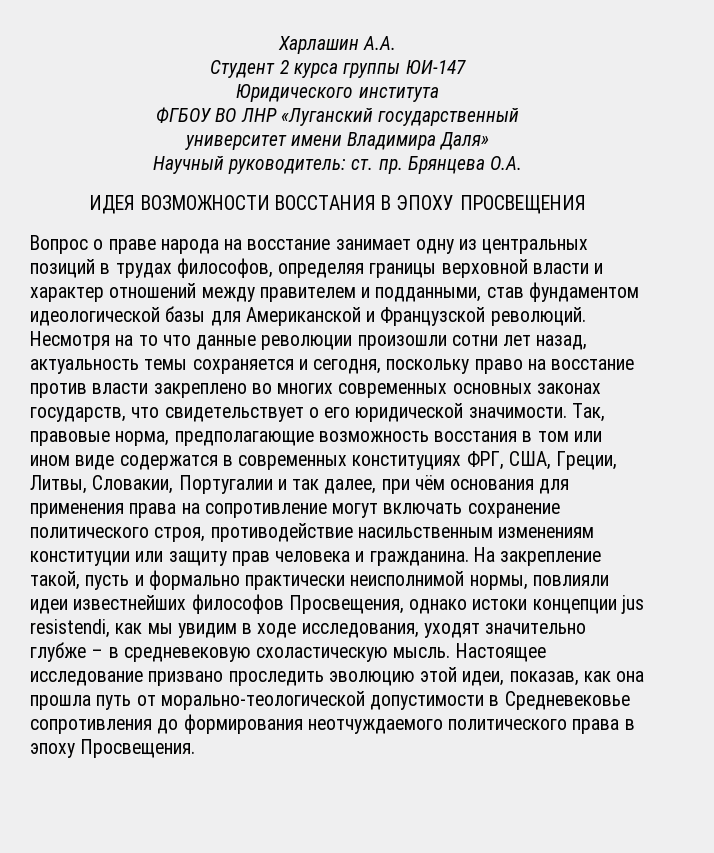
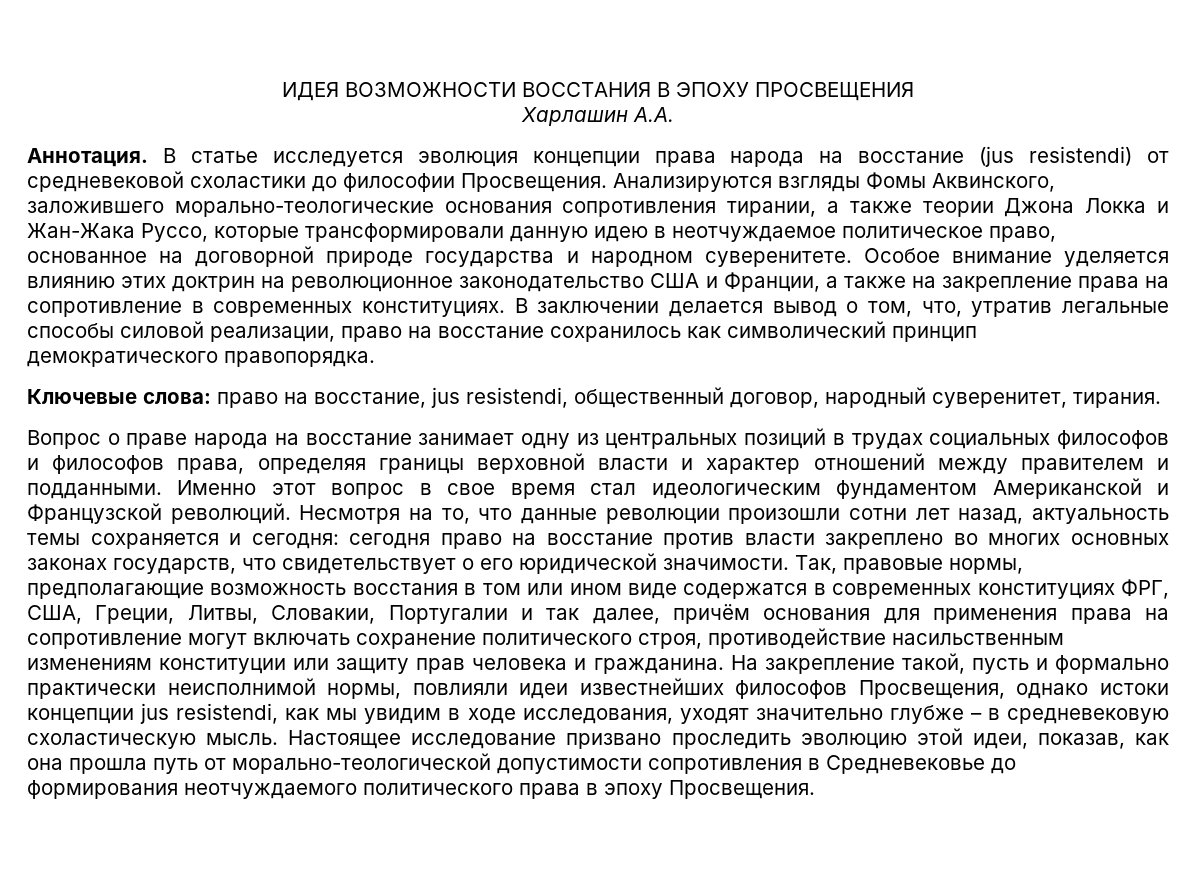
[277,36,397,54] [210,60,466,78] [236,84,439,102] [155,107,520,126] [184,132,490,150] [152,156,523,174] Харлашин А.А. // Студент 2 курса группы ЮИ-147 // Юридического института // ФГБОУ ВО ЛНР «Луганский государственный // университет имени Владимира Даля» // Научный руководитель: ст. пр. Брянцева О.А. // -> (282, 91) none
(586, 204) none -> [521,107,674,126] [27,146,1169,167] [27,171,1055,192] [27,198,1169,217] [27,223,1056,242] [27,246,1169,267] [27,272,1169,292] [27,298,1169,317] [27,321,977,342] [27,351,375,367] [27,387,1161,408] // Харлашин А.А. // Аннотация. В статье исследуется эволюция концепции права народа на восстание (jus resistendi) от средневековой схоластики до философии Просвещения. Анализируются взгляды Фомы Аквинского, заложившего морально-теологические основания сопротивления тирании, а также теории Джона Локка и Жан-Жака Руссо, которые трансформировали данную идею в неотчуждаемое политическое право, основанное на договорной природе государства и народном суверенитете. Особое внимание уделяется влиянию этих доктрин на революционное законодательство США и Франции, а также на закрепление права на сопротивление в современных конституциях. В заключении делается вывод о том, что, утратив легальные способы силовой реализации, право на восстание сохранилось как символический принцип демократического правопорядка. // Ключевые слова: право на восстание, jus resistendi, общественный договор, народный суверенитет, тирания.
[176,258,273,278] философов, -> [929,430,1169,449] [27,455,245,474] социальных философов и философов права,
[375,282,639,302] [30,306,241,326] подданными, став фундаментом идеологической базы для -> [27,480,978,499] подданными. Именно этот вопрос в свое время стал идеологическим фундаментом
[138,335,158,346] то -> [441,508,470,524] то,
[313,359,470,374] сегодня, поскольку -> [251,533,431,549] сегодня: сегодня
[338,383,448,398] современных -> (1061, 539) none
[115,431,170,446] норма, -> [949,558,1023,574] нормы,
[381,475,445,494] при чём -> [673,604,751,624] причём
(485, 702) none -> [648,758,802,774] сопротивления
[30,719,152,734] сопротивления -> (985, 764) none

